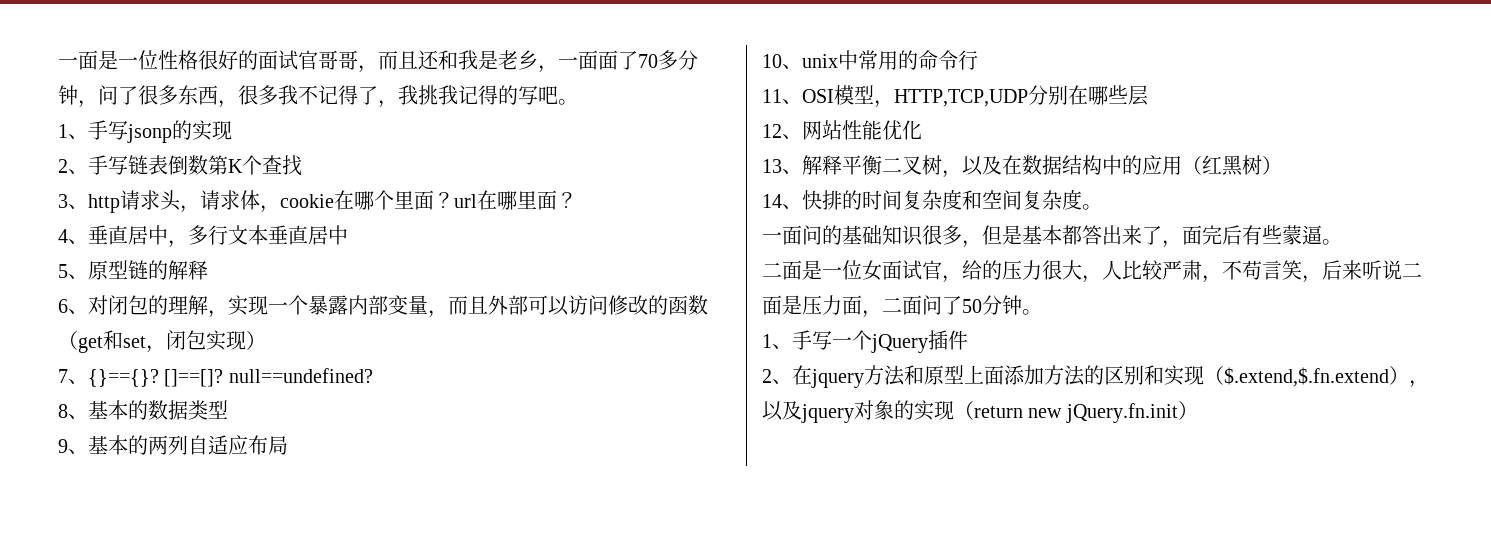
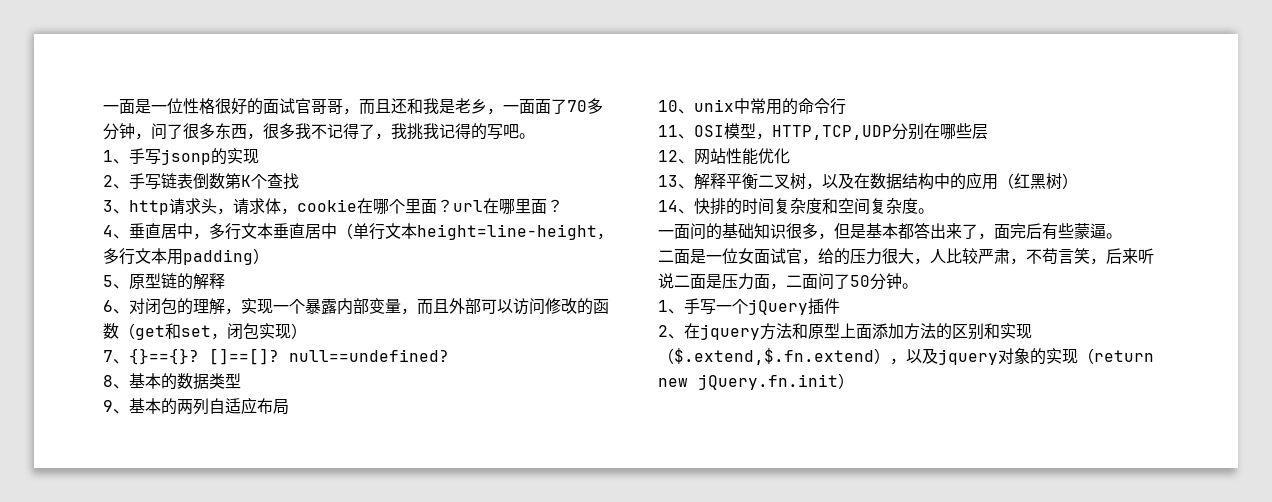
(348, 235) none -> [337,223,613,240] [103,248,269,265] （单行文本height=line-height，多行文本用padding）

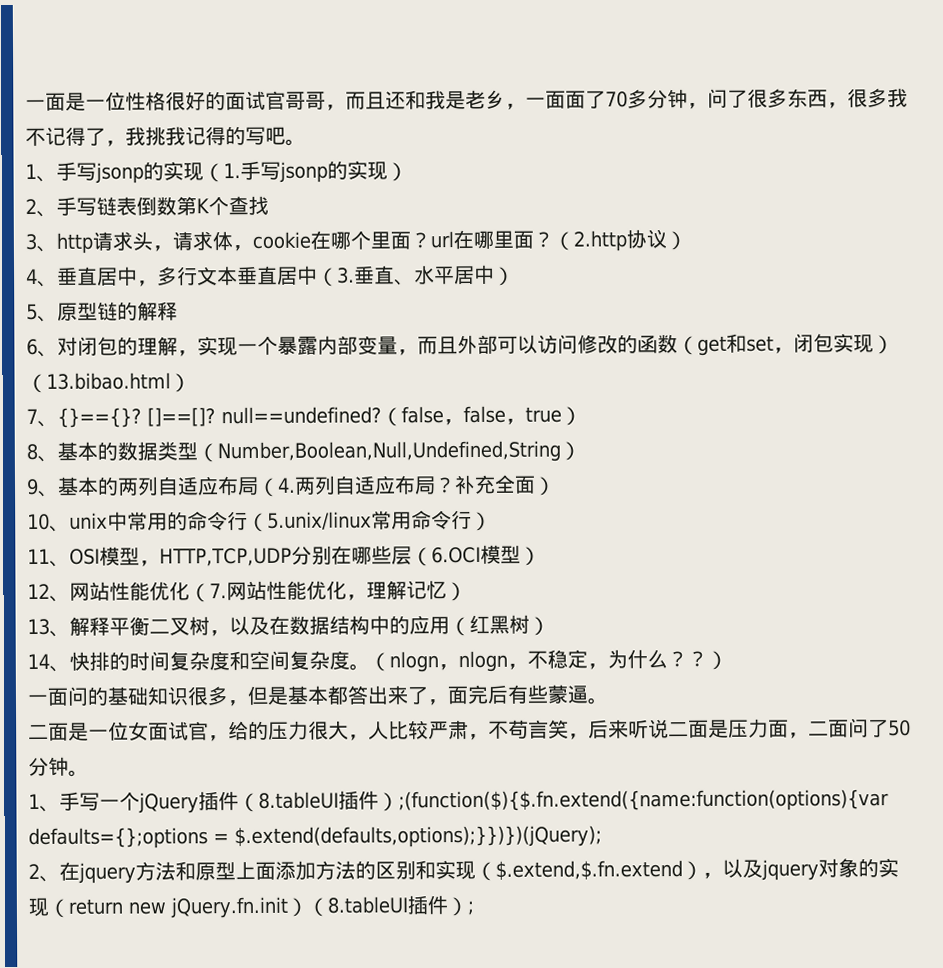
(259, 156) none -> [203,160,408,183] （1.手写jsonp的实现）
(563, 206) none -> [553,229,687,252] （2.http协议）
[353,223,613,240] [103,248,253,265] 单行文本height=line-height，多行文本用padding -> [337,264,495,286] 3.垂直、水平居中
(307, 331) none -> [26,372,191,394] （13.bibao.html）
(449, 355) none -> [381,405,582,427] （false，false，true）
(241, 381) none -> [197,440,581,464] （Number,Boolean,Null,Undefined,String）
(289, 407) none -> [257,474,556,497] （4.两列自适应布局？补充全面）
(846, 106) none -> [247,510,492,533] （5.unix/linux常用命令行）
(988, 131) none -> [410,544,541,567] （6.OCI模型）
(790, 156) none -> [189,580,467,603] （7.网站性能优化，理解记忆）
(934, 211) none -> [369,649,728,673] （nlogn，nlogn，不稳定，为什么？？）
(840, 306) none -> [238,789,889,813] [28,825,602,850] （8.tableUI插件）;(function($){$.fn.extend({name:function(options){var defaults={};options = $.extend(defaults,options);}})})(jQuery);
(854, 381) none -> [306,895,474,917] （8.tableUI插件）;

